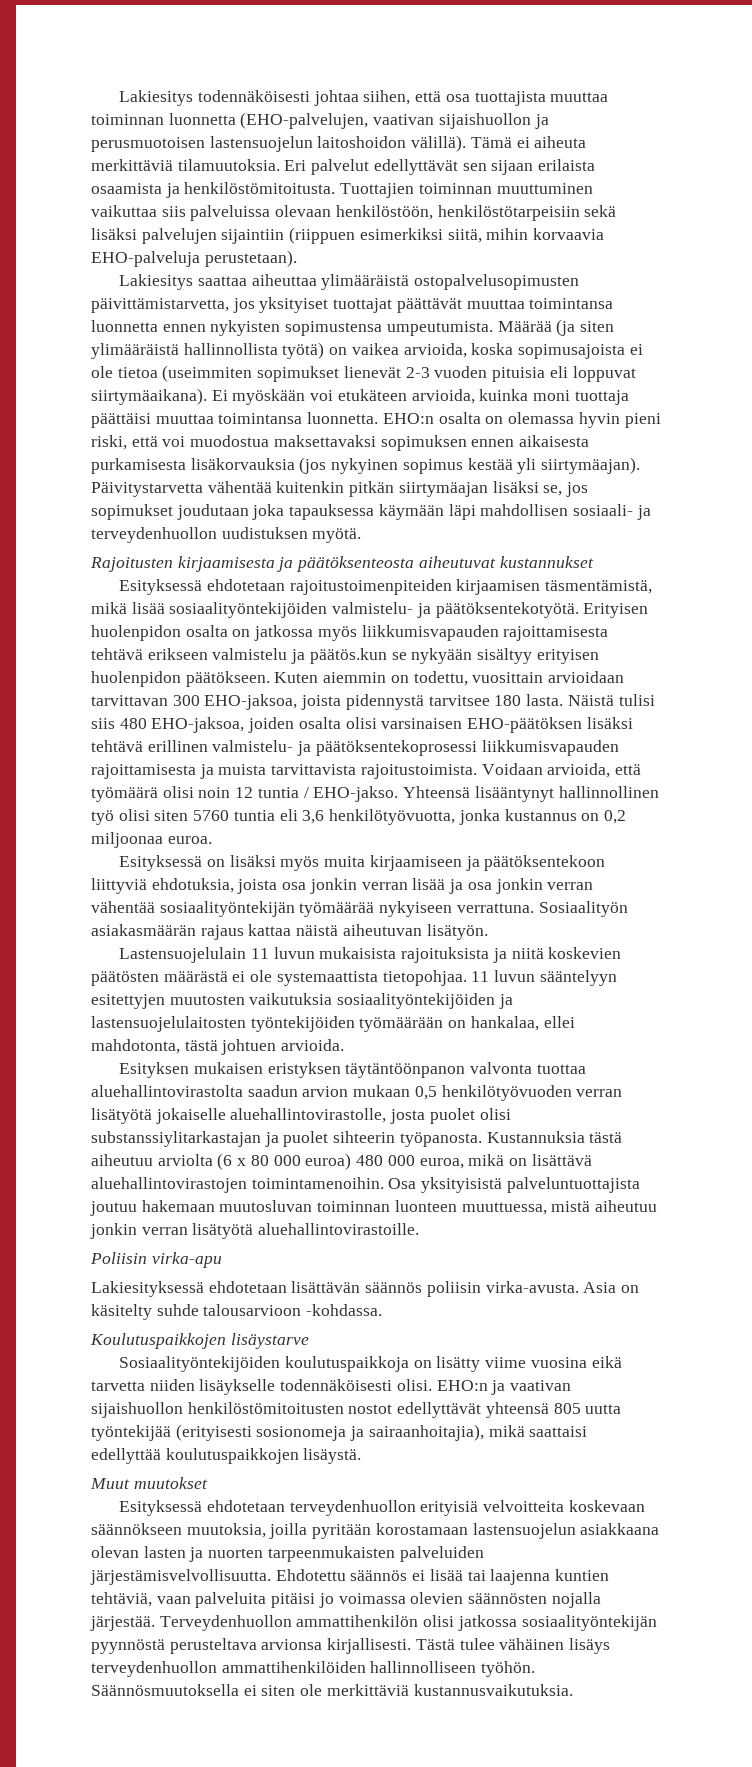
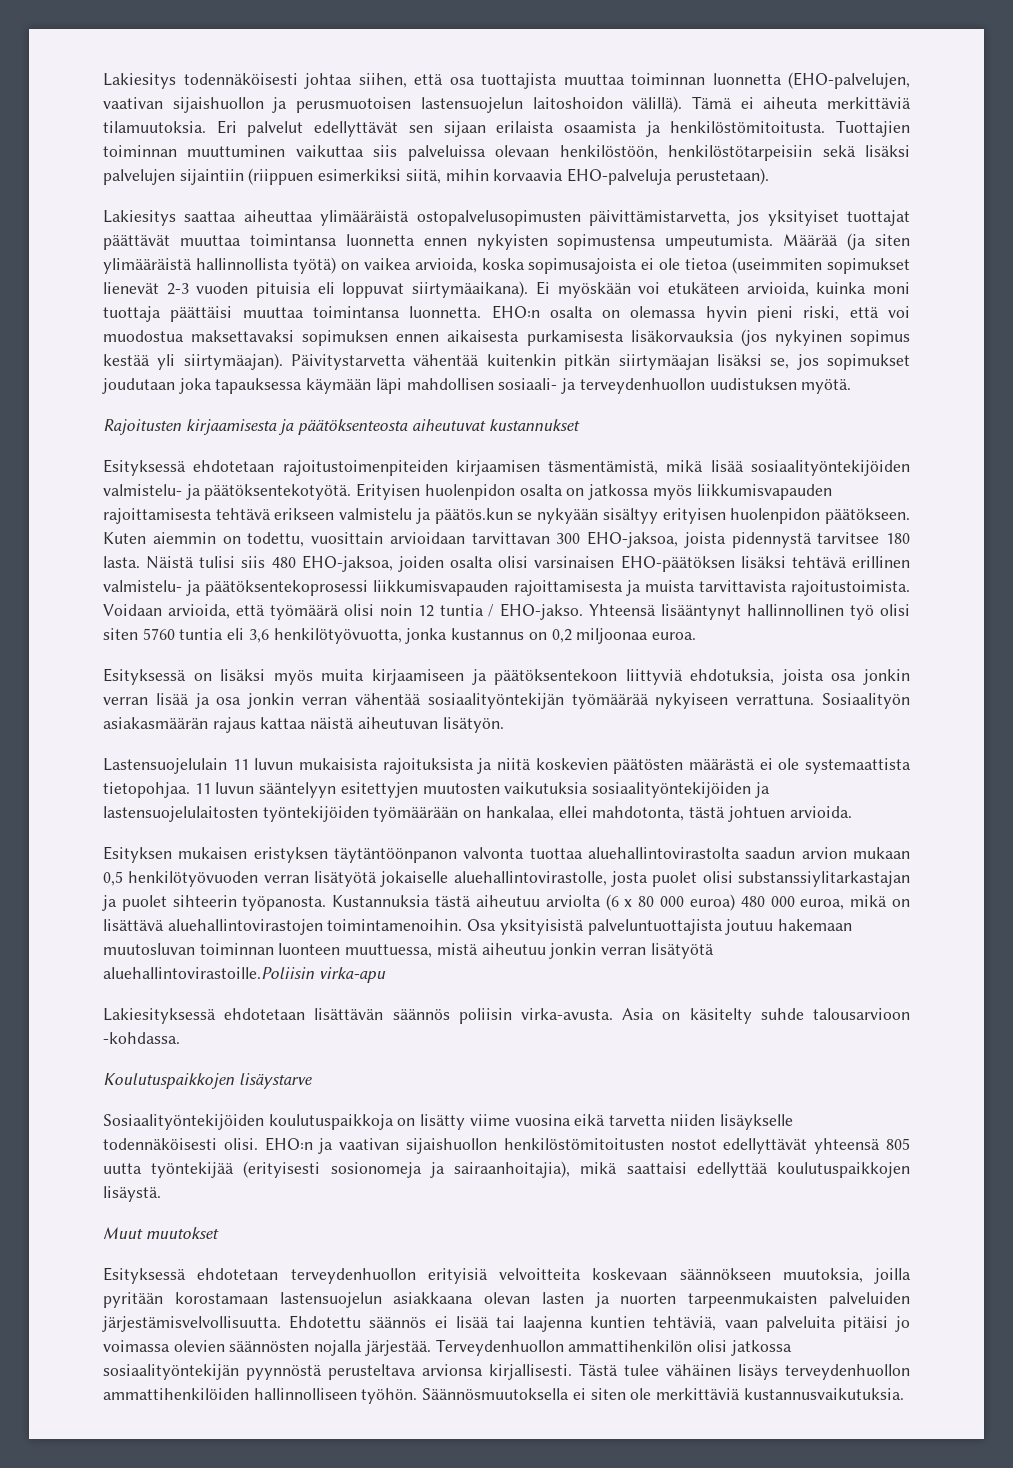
[258,1223,420,1235] [90,1252,147,1264] aluehallintovirastoille. // Poliisin -> [103,967,315,979] aluehallintovirastoille.Poliisin

